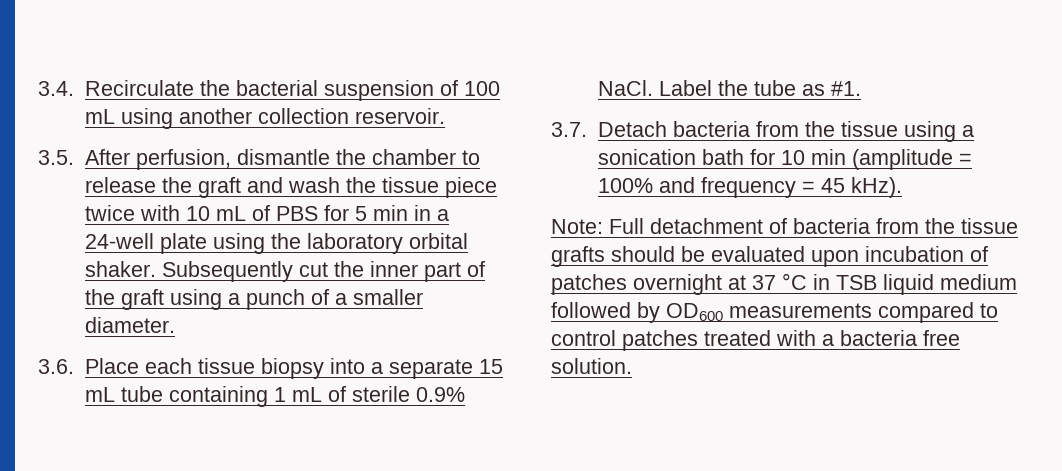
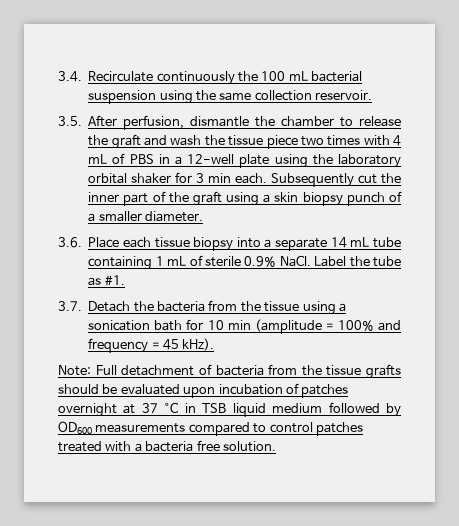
[199,80,500,101] [84,108,252,129] the bacterial suspension of 100 mL using another -> [156,71,363,85] [88,90,252,104] continuously the 100 mL bacterial suspension using the same
[84,205,408,221] twice with 10 mL of PBS for 5 min -> [300,135,401,146] [88,153,154,164] two times with 4 mL of PBS
[84,233,154,249] 24-well -> [187,154,235,164] 12-well
[84,261,156,277] shaker. -> [131,172,268,184] shaker for 3 min each.
(240, 299) none -> [274,192,343,206] skin biopsy
[478,359,503,374] 15 -> [330,237,347,248] 14
(667, 129) none -> [133,301,154,312] the

